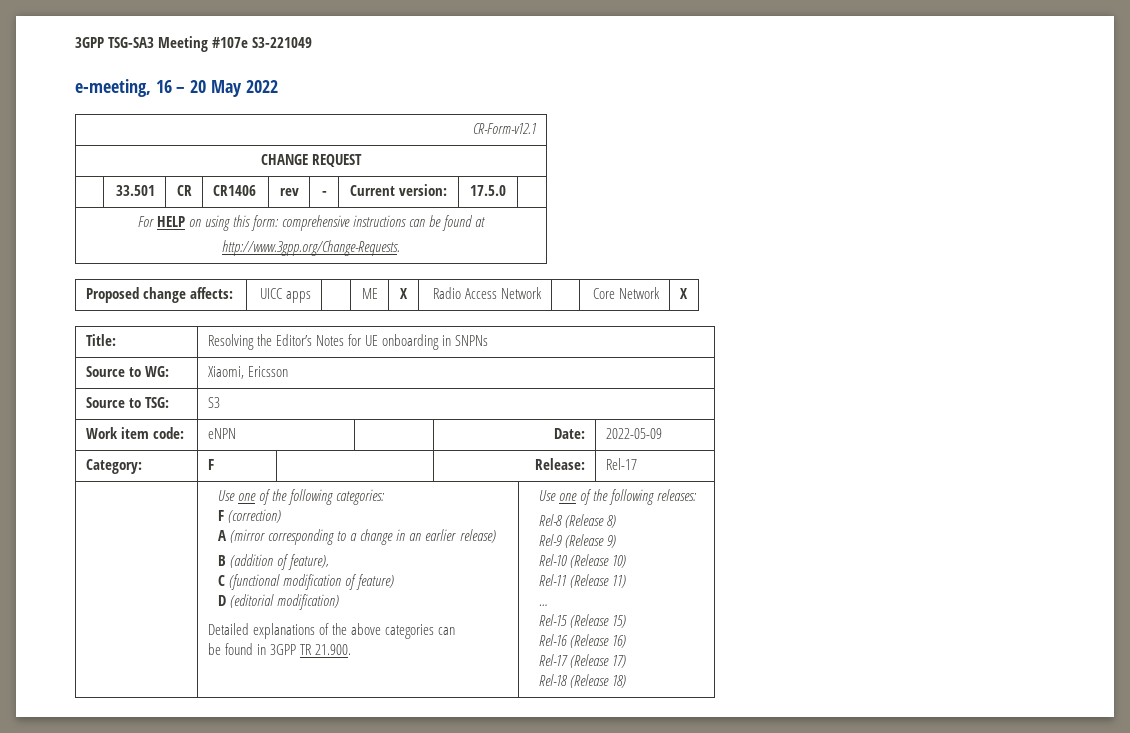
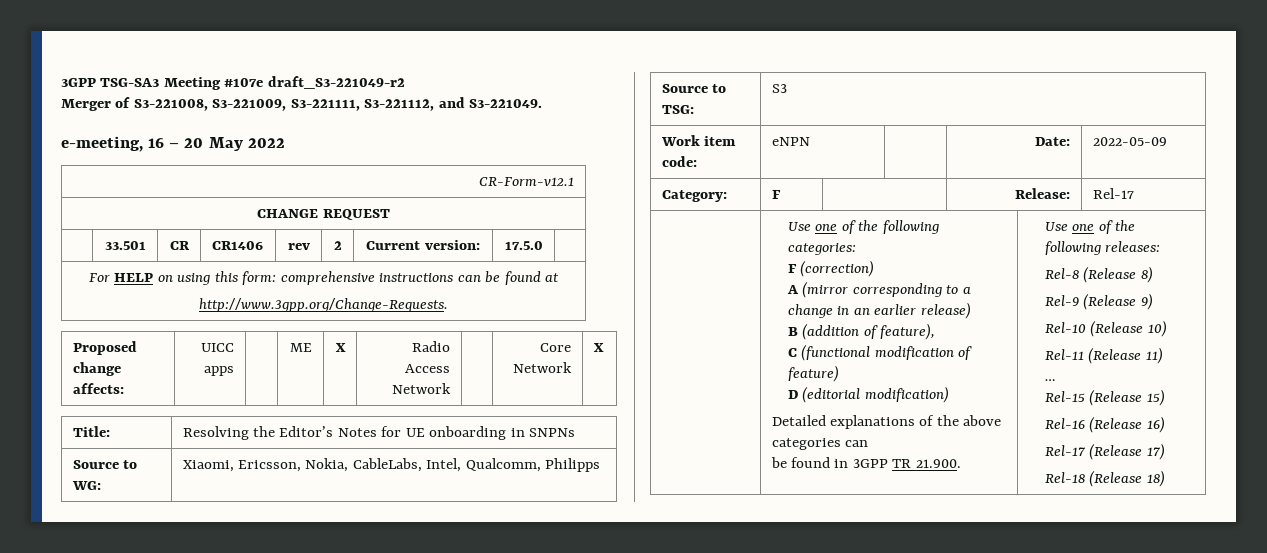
[252,37,313,48] S3-221049 -> [267,76,405,89] [61,97,543,111] draft_S3-221049-r2 // Merger of S3-221008, S3-221009, S3-221111, S3-221112, and S3-221049.
[321,191,327,196] - -> [333,241,342,250] 2
[247,366,288,377] Ericsson -> [237,458,601,472] Ericsson, Nokia, CableLabs, Intel, Qualcomm, Philipps

